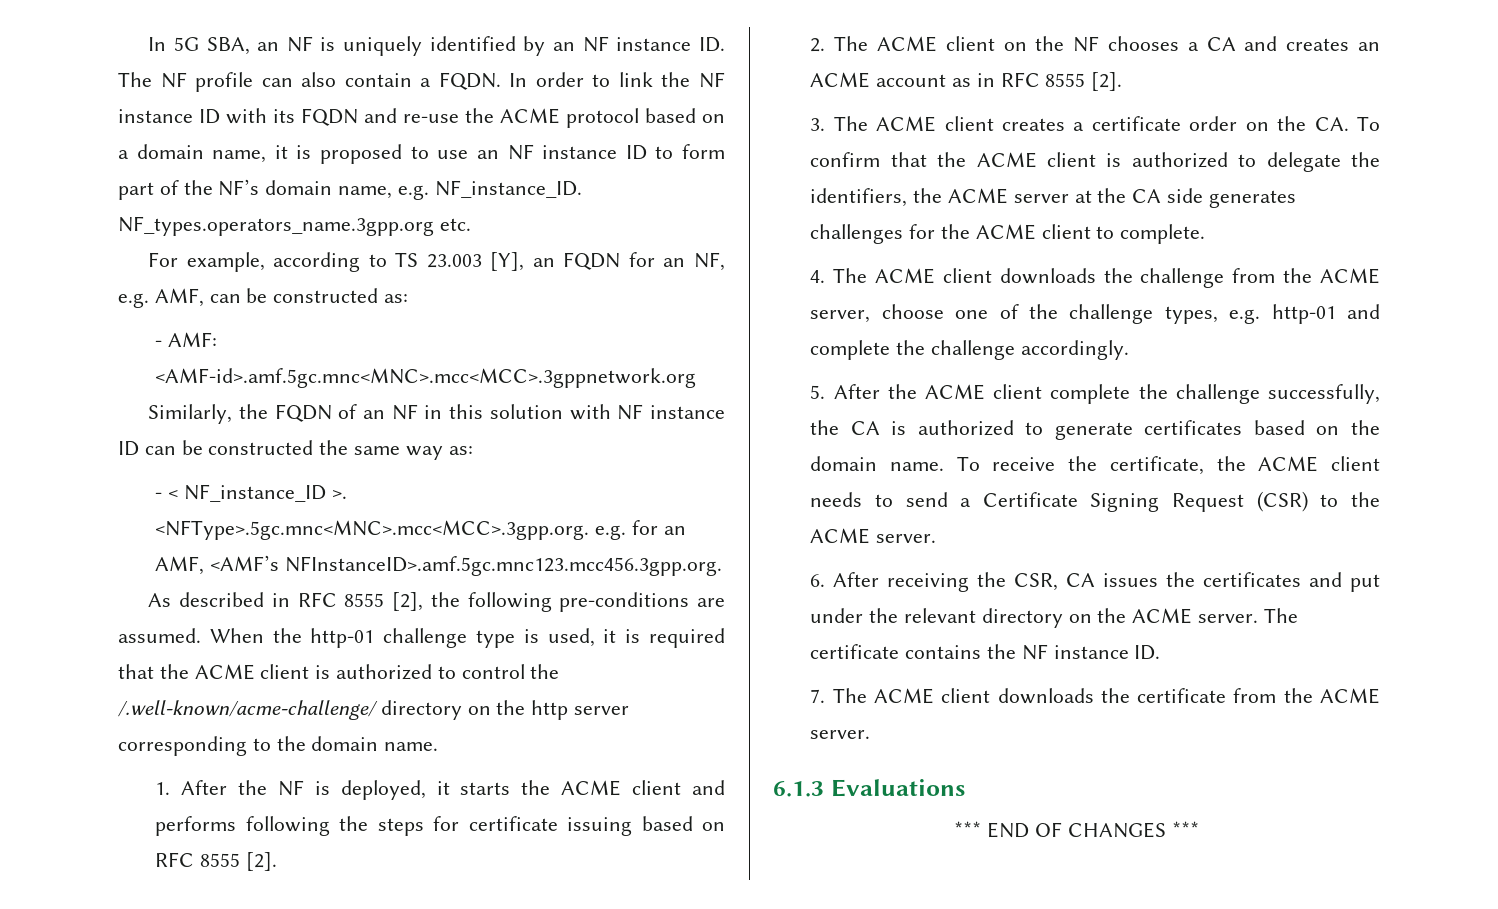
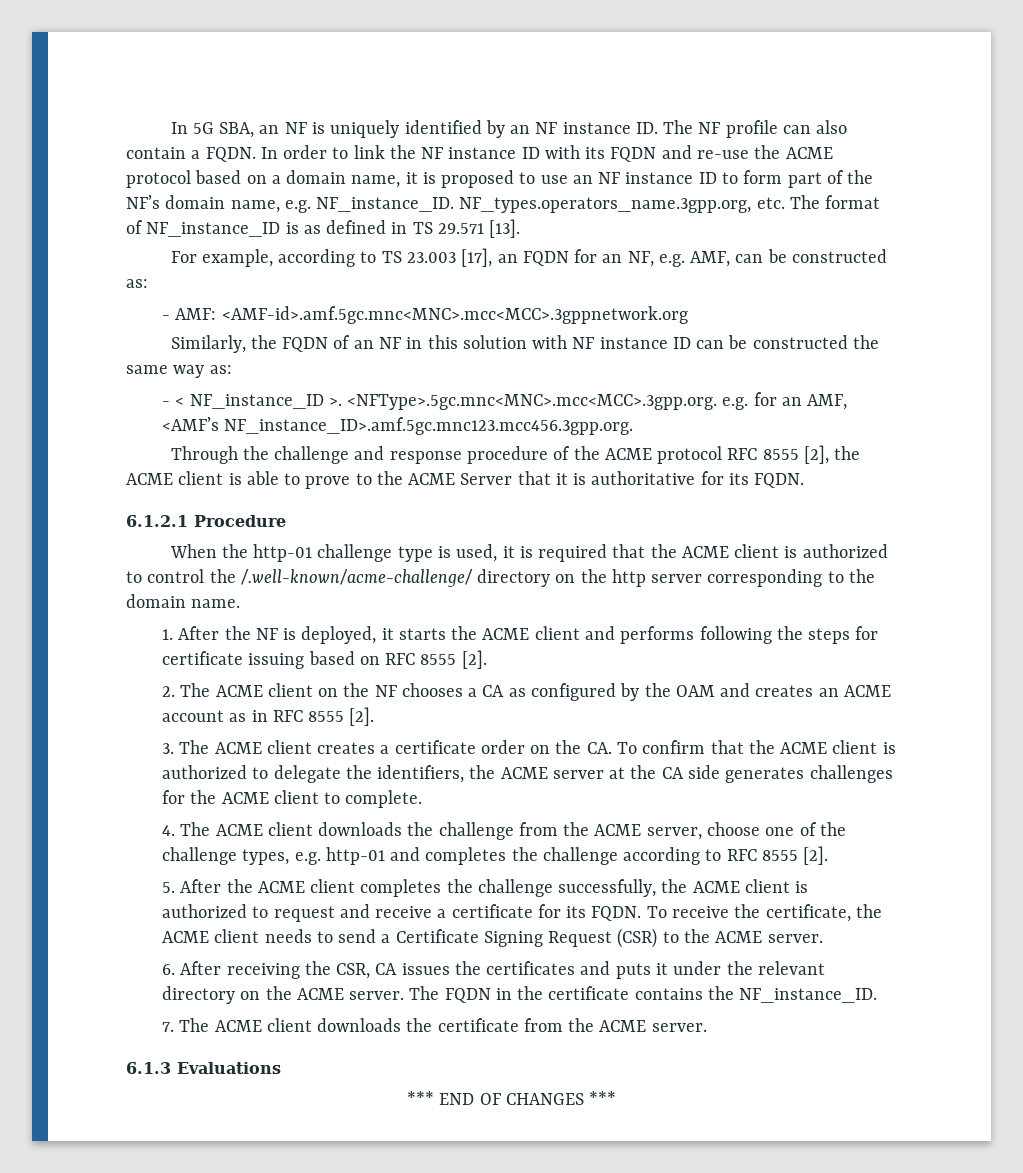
[118,216,434,236] NF_types.operators_name.3gpp.org -> [459,197,752,213] NF_types.operators_name.3gpp.org,
(471, 224) none -> [789,195,881,209] [126,219,521,238] The format of NF_instance_ID is as defined in TS 29.571 [13].
[490,252,525,271] [Y], -> [461,248,493,267] [17],
[284,556,722,576] [148,592,726,612] [118,628,201,643] NFInstanceID>.amf.5gc.mnc123.mcc456.3gpp.org. // As described in RFC 8555 [2], the following pre-conditions are assumed. -> [224,417,634,435] [170,445,861,464] [126,471,805,489] [126,515,286,527] NF_instance_ID>.amf.5gc.mnc123.mcc456.3gpp.org. // Through the challenge and response procedure of the ACME protocol RFC 8555 [2], the ACME client is able to prove to the ACME Server that it is authoritative for its FQDN. // 6.1.2.1 Procedure //
(1236, 44) none -> [508,683,715,701] as configured by the OAM
[810,340,1129,360] complete the challenge accordingly. -> [425,846,829,865] completes the challenge according to RFC 8555 [2].
[1050,384,1131,404] complete -> [360,879,442,897] completes
[850,420,1380,440] [810,456,945,471] CA is authorized to generate certificates based on the domain name. -> [692,879,809,893] [162,904,642,922] ACME client is authorized to request and receive a certificate for its FQDN.
[1350,574,1380,592] put -> [615,963,668,979] puts it
[810,644,1161,660] certificate contains the NF instance ID. -> [444,986,878,1003] FQDN in the certificate contains the NF_instance_ID.

